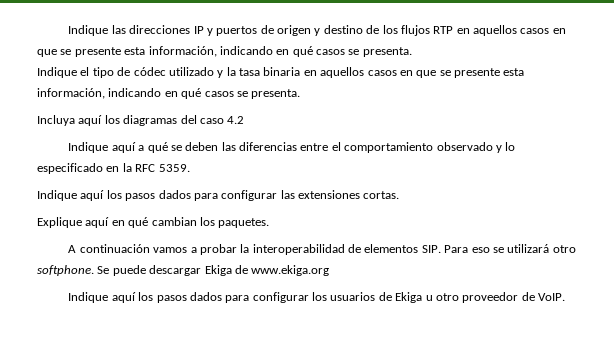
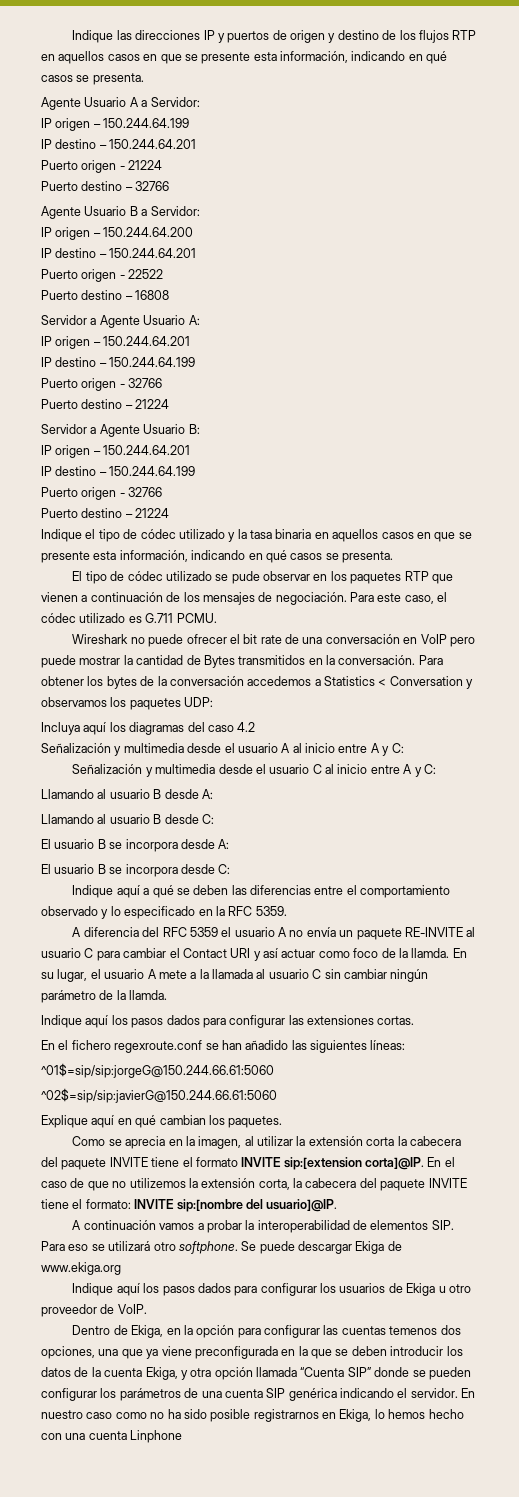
(412, 52) none -> [41,97,200,110] [41,118,190,131] [41,139,197,149] [41,160,163,173] [41,181,170,191] [41,206,200,219] [41,227,194,240] [41,248,197,258] [41,269,164,282] [41,290,170,300] [41,315,200,328] [41,336,191,349] [41,357,196,367] [41,378,163,391] [41,399,170,409] [41,424,200,437] [41,445,191,458] [41,466,196,476] [41,487,163,500] [41,508,170,518] // Agente Usuario A a Servidor: // IP origen – 150.244.64.199 // IP destino – 150.244.64.201 // Puerto origen - 21224 // Puerto destino – 32766 // Agente Usuario B a Servidor: // IP origen – 150.244.64.200 // IP destino – 150.244.64.201 // Puerto origen - 22522 // Puerto destino – 16808 // Servidor a Agente Usuario A: // IP origen – 150.244.64.201 // IP destino – 150.244.64.199 // Puerto origen - 32766 // Puerto destino – 21224 // Servidor a Agente Usuario B: // IP origen – 150.244.64.201 // IP destino – 150.244.64.199 // Puerto origen - 32766 // Puerto destino – 21224
(301, 94) none -> [72,571,453,584] [41,592,448,605] [41,613,217,623] [72,634,475,647] [41,655,443,668] [41,676,474,689] [41,697,214,710] // El tipo de códec utilizado se pude observar en los paquetes RTP que vienen a continuación de los mensajes de negociación. Para este caso, el códec utilizado es G.711 PCMU. // Wireshark no puede ofrecer el bit rate de una conversación en VoIP pero puede mostrar la cantidad de Bytes transmitidos en la conversación. Para obtener los bytes de la conversación accedemos a Statistics < Conversation y observamos los paquetes UDP:
(245, 120) none -> [41,743,404,756] [72,764,436,777] [41,789,213,799] [41,814,214,824] [41,839,230,852] [41,864,231,877] // Señalización y multimedia desde el usuario A al inicio entre A y C: // Señalización y multimedia desde el usuario C al inicio entre A y C: // Llamando al usuario B desde A: // Llamando al usuario B desde C: // El usuario B se incorpora desde A: // El usuario B se incorpora desde C:
(190, 168) none -> [72,927,476,940] [41,948,467,961] [41,969,429,982] [41,990,168,1003] // A diferencia del RFC 5359 el usuario A no envía un paquete RE-INVITE al usuario C para cambiar el Contact URI y así actuar como foco de la llamda. En su lugar, el usuario A mete a la llamada al usuario C sin cambiar ningún parámetro de la llamda.
(400, 195) none -> [41,1040,406,1053] [41,1063,274,1078] [41,1088,277,1103] // En el fichero regexroute.conf se han añadido las siguientes líneas: // ^01$=sip/sip:jorgeG@150.244.66.61:5060 // ^02$=sip/sip:javierG@150.244.66.61:5060
(270, 223) none -> [72,1136,461,1149] [41,1157,455,1170] [41,1178,467,1191] [41,1199,338,1212] // Como se aprecia en la imagen, al utilizar la extensión corta la cabecera del paquete INVITE tiene el formato INVITE sip:[extension corta]@IP. En el caso de que no utilizemos la extensión corta, la cabecera del paquete INVITE tiene el formato: INVITE sip:[nombre del usuario]@IP.
(566, 297) none -> [72,1325,461,1338] [41,1346,463,1359] [41,1367,471,1380] [41,1388,476,1401] [41,1409,464,1422] [41,1430,183,1443] // Dentro de Ekiga, en la opción para configurar las cuentas temenos dos opciones, una que ya viene preconfigurada en la que se deben introducir los datos de la cuenta Ekiga, y otra opción llamada “Cuenta SIP” donde se pueden configurar los parámetros de una cuenta SIP genérica indicando el servidor. En nuestro caso como no ha sido posible registrarnos en Ekiga, lo hemos hecho con una cuenta Linphone

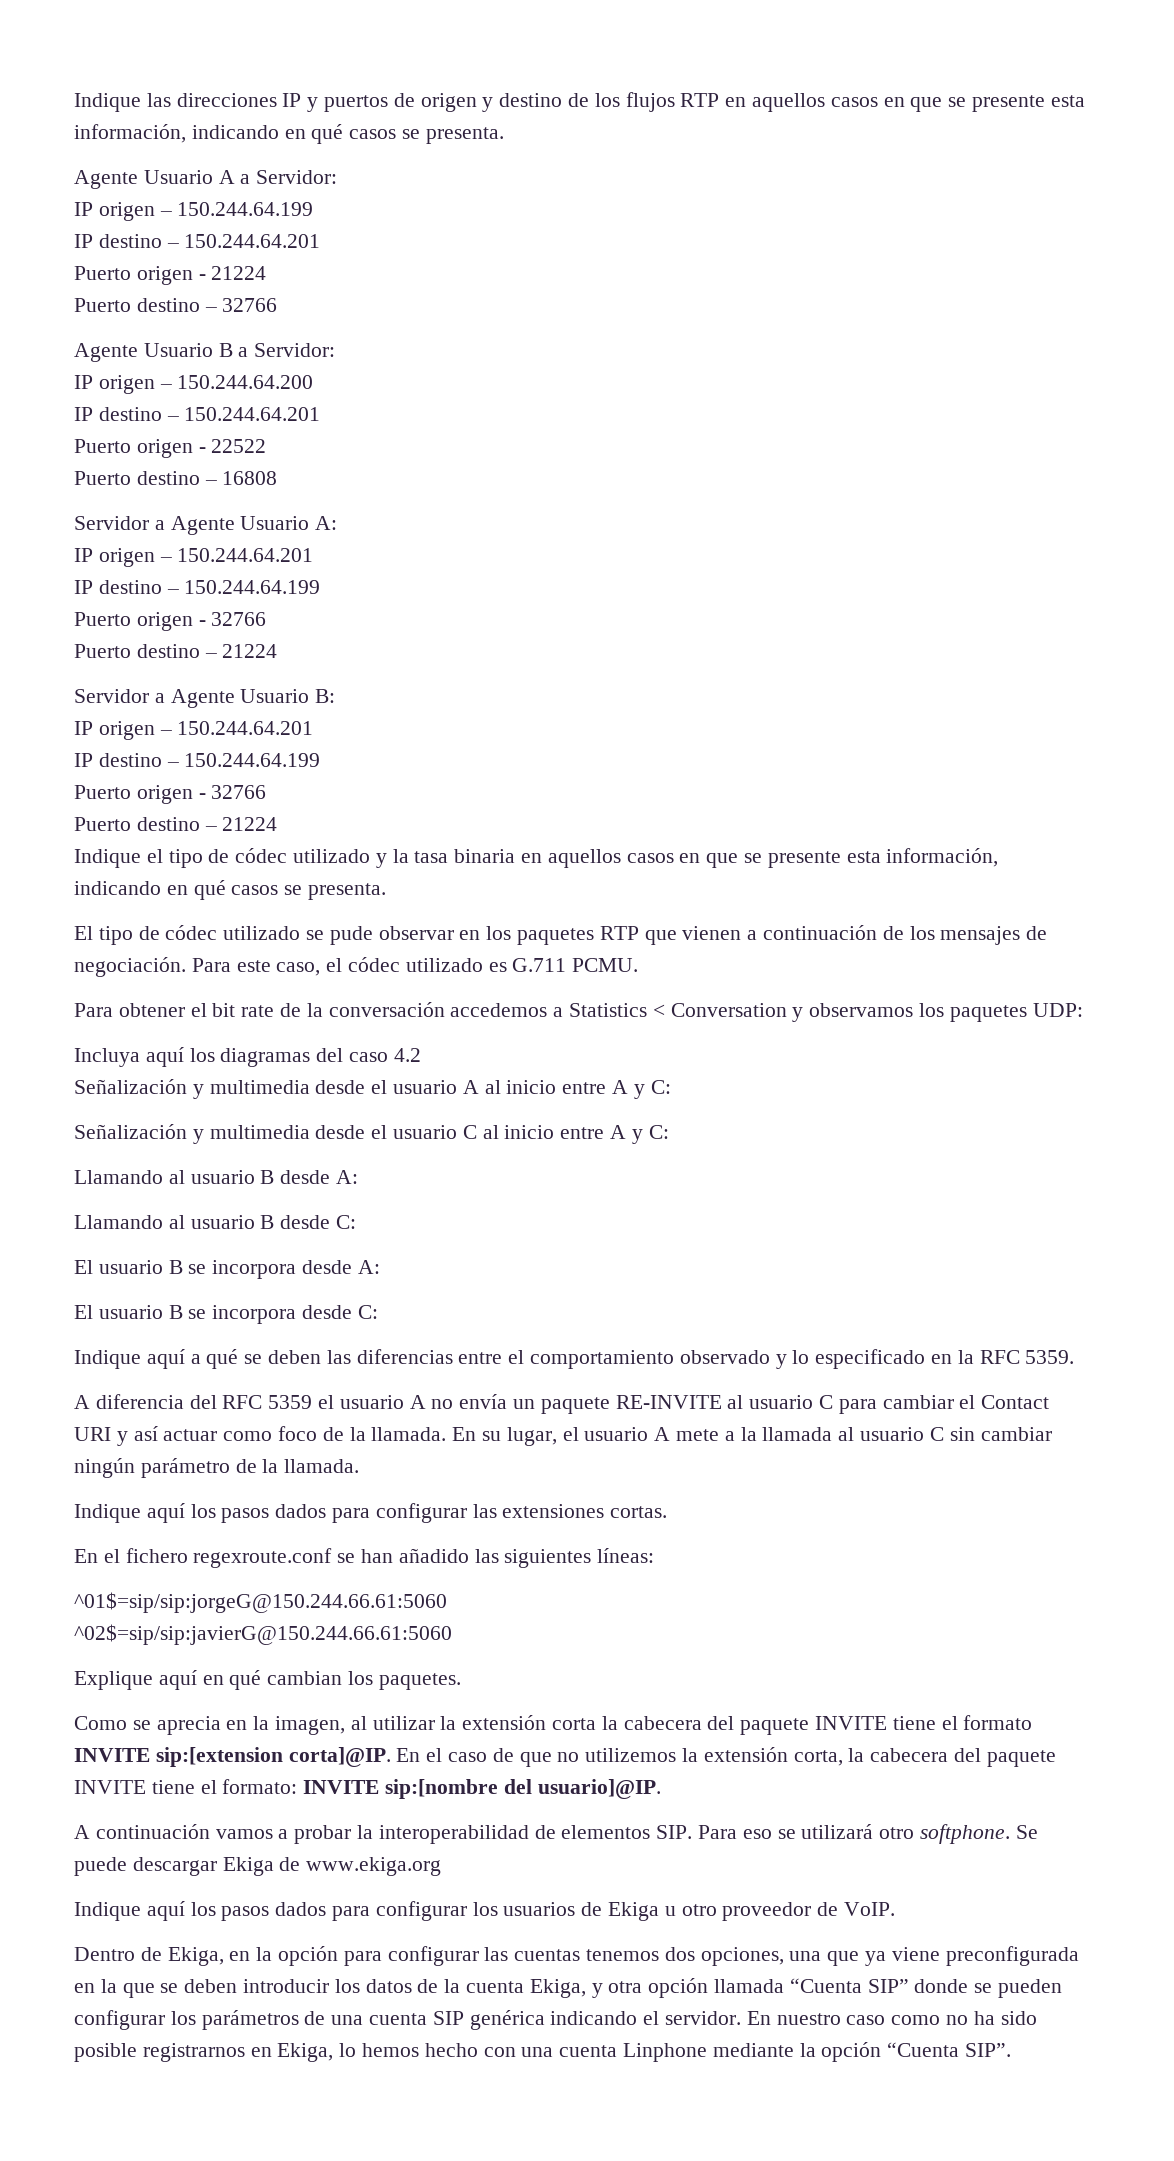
[72,634,475,647] [41,655,443,668] [41,676,137,689] Wireshark no puede ofrecer el bit rate de una conversación en VoIP pero puede mostrar la cantidad de Bytes transmitidos en la conversación. Para obtener los bytes -> [74,1003,275,1017] Para obtener el bit rate
[411,948,450,958] llamda. -> [371,1427,447,1441] llamada.
[129,990,168,1000] llamda. -> [284,1459,360,1473] llamada.
[389,1326,438,1335] temenos -> [586,1949,660,1961] tenemos
(183, 1436) none -> [712,2042,1012,2062] mediante la opción “Cuenta SIP”.

